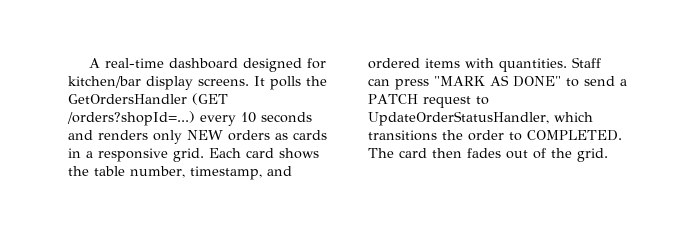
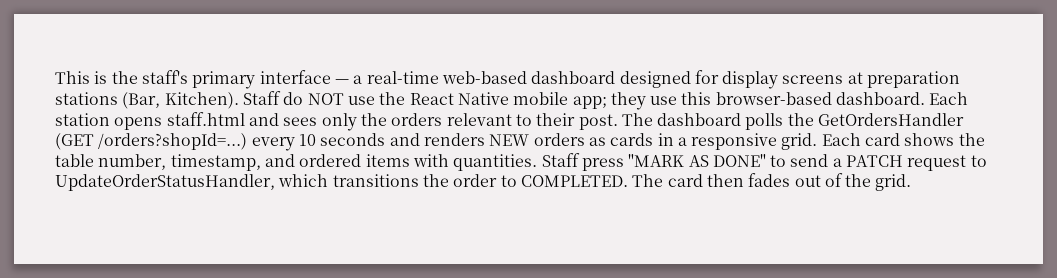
[88,58,326,72] [68,76,265,90] A real-time dashboard designed for kitchen/bar display screens. It -> [55,70,961,89] [55,91,969,110] [55,112,742,131] This is the staff's primary interface — a real-time web-based dashboard designed for display screens at preparation stations (Bar, Kitchen). Staff do NOT use the React Native mobile app; they use this browser-based dashboard. Each station opens staff.html and sees only the orders relevant to their post. The dashboard
[153,130,182,144] only -> (485, 139) none
[368,78,390,86] can -> (580, 160) none

